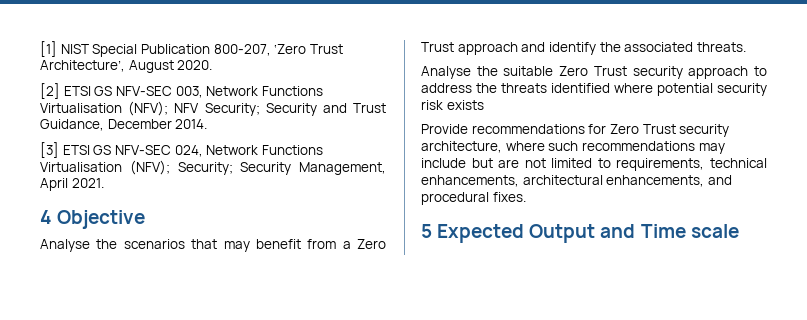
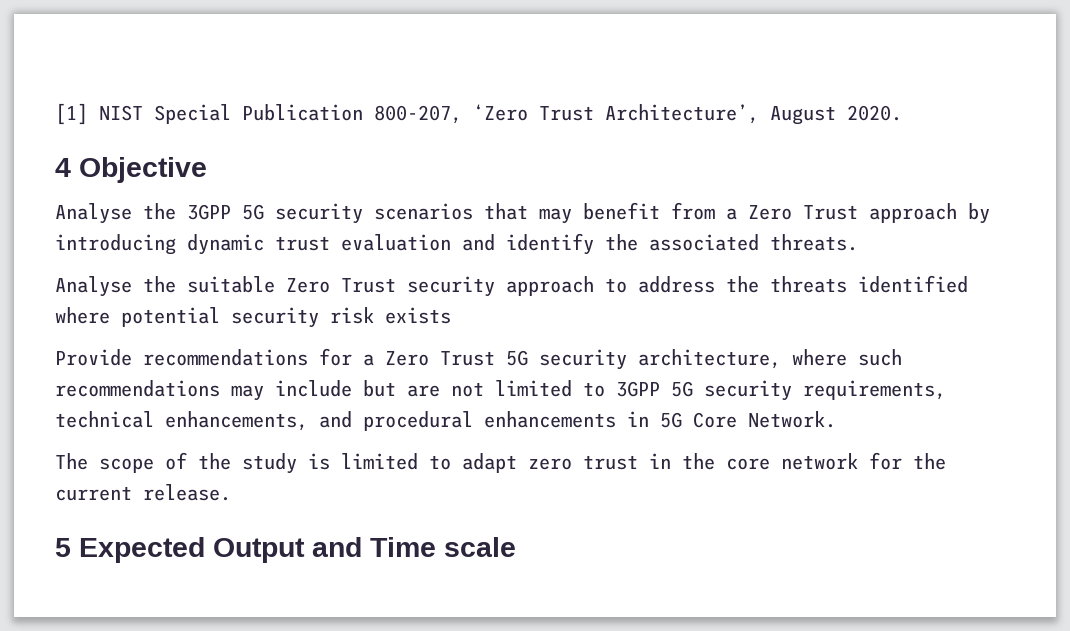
[40,83,323,99] [40,101,386,116] [40,119,208,131] [40,142,323,158] [40,160,386,175] [40,178,104,191] // [2] ETSI GS NFV-SEC 003, Network Functions Virtualisation (NFV); NFV Security; Security and Trust Guidance, December 2014. // [3] ETSI GS NFV-SEC 024, Network Functions Virtualisation (NFV); Security; Security Management, April 2021. -> (902, 113) none
(118, 244) none -> [187,203,363,224] 3GPP 5G security
(518, 48) none -> [968,203,990,224] [55,234,451,255] by introducing dynamic trust evaluation
[609,124,676,134] Zero Trust -> [363,350,528,366] a Zero Trust 5G
[616,158,767,171] [421,175,732,187] [421,192,526,205] requirements, technical enhancements, architectural enhancements, and procedural fixes. -> [616,380,946,401] [55,411,836,431] [55,452,946,474] [55,484,231,501] 3GPP 5G security requirements, technical enhancements, and procedural enhancements in 5G Core Network. // The scope of the study is limited to adapt zero trust in the core network for the current release.

